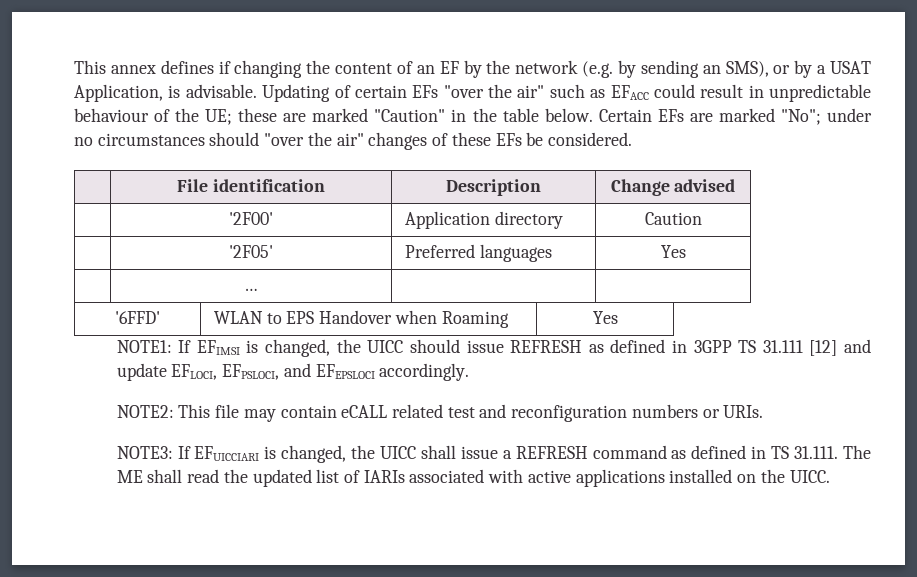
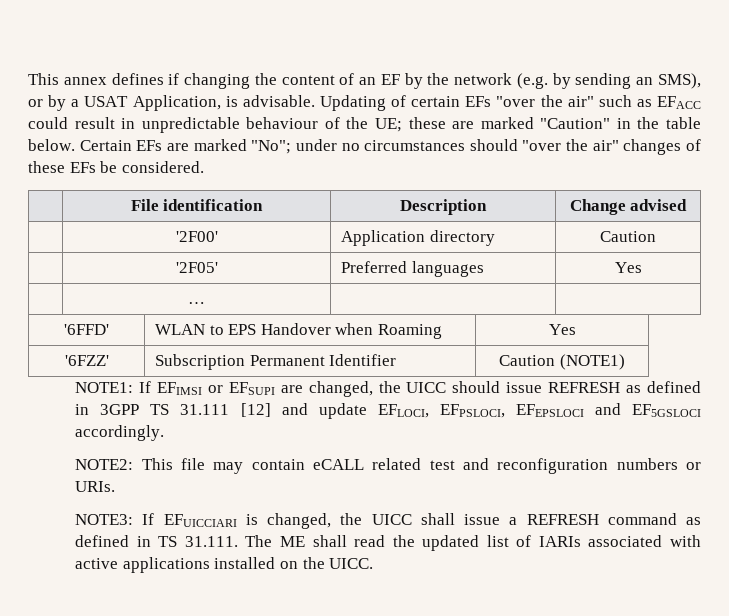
(618, 317) none -> [64,355,109,366] [155,354,397,370] [499,354,625,370] // '6FZZ' | Subscription Permanent Identifier | Caution (NOTE1)
[246,340,259,353] is -> [207,382,303,395] or EFSUPI are
[283,363,375,379] and EFEPSLOCI -> [515,403,701,417] EFEPSLOCI and EF5GSLOCI

